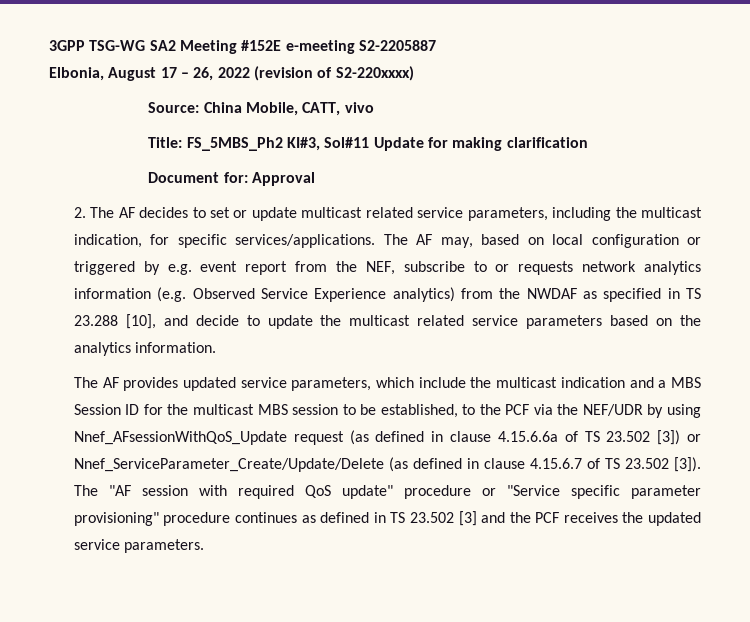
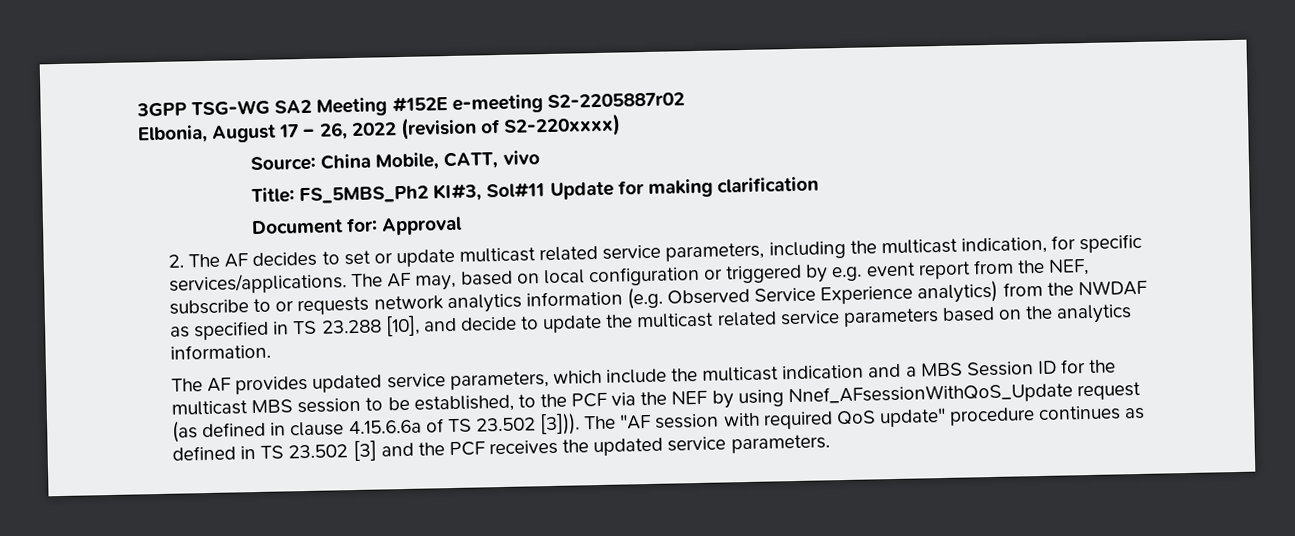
[358,40,436,51] S2-2205887 -> [546,92,685,109] S2-2205887r02
[582,404,643,416] NEF/UDR -> [671,390,709,405] NEF
[657,430,701,445] [73,457,701,472] [3]) or Nnef_ServiceParameter_Create/Update/Delete (as defined in clause 4.15.6.7 of TS 23.502 [3]). -> [539,413,581,436] [3])).
[481,485,702,499] [73,512,231,526] or "Service specific parameter provisioning" procedure -> (1036, 416) none

